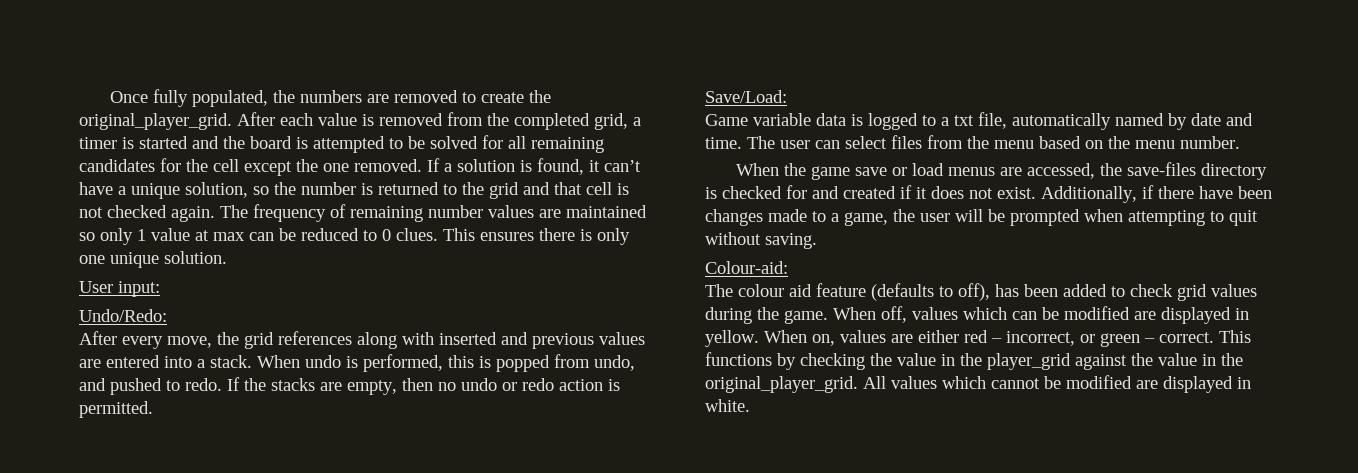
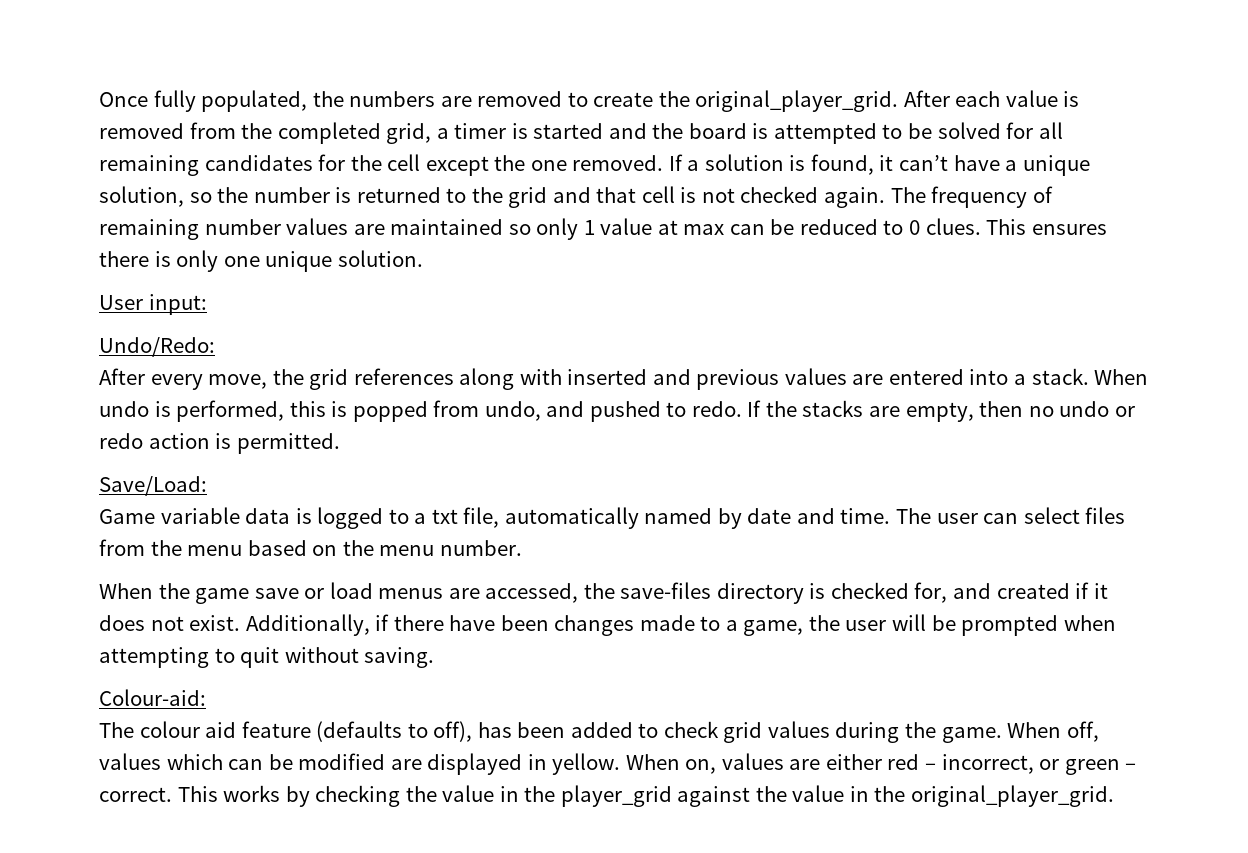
[786,185,807,199] for -> [914,582,948,603] for,
[705,352,772,366] functions -> [223,785,281,802] works
[863,375,1251,393] [705,399,750,412] All values which cannot be modified are displayed in white. -> (1115, 796) none

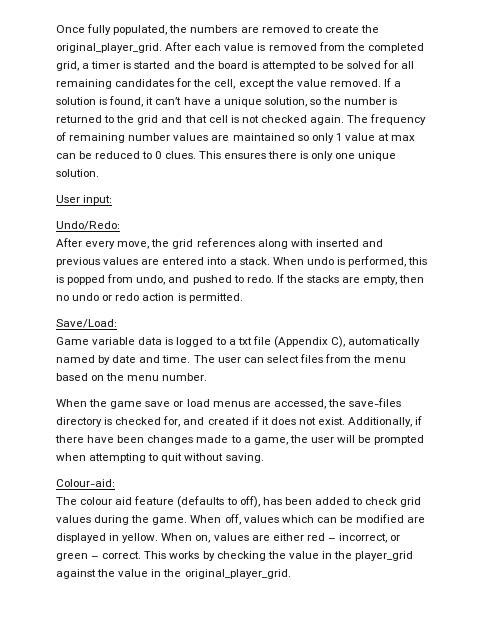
[387,154,421,171] cell -> [214,79,236,89] cell,
[530,160,567,171] one -> [296,79,327,87] value
[463,507,500,528] file, -> [252,336,346,348] file (Appendix C),

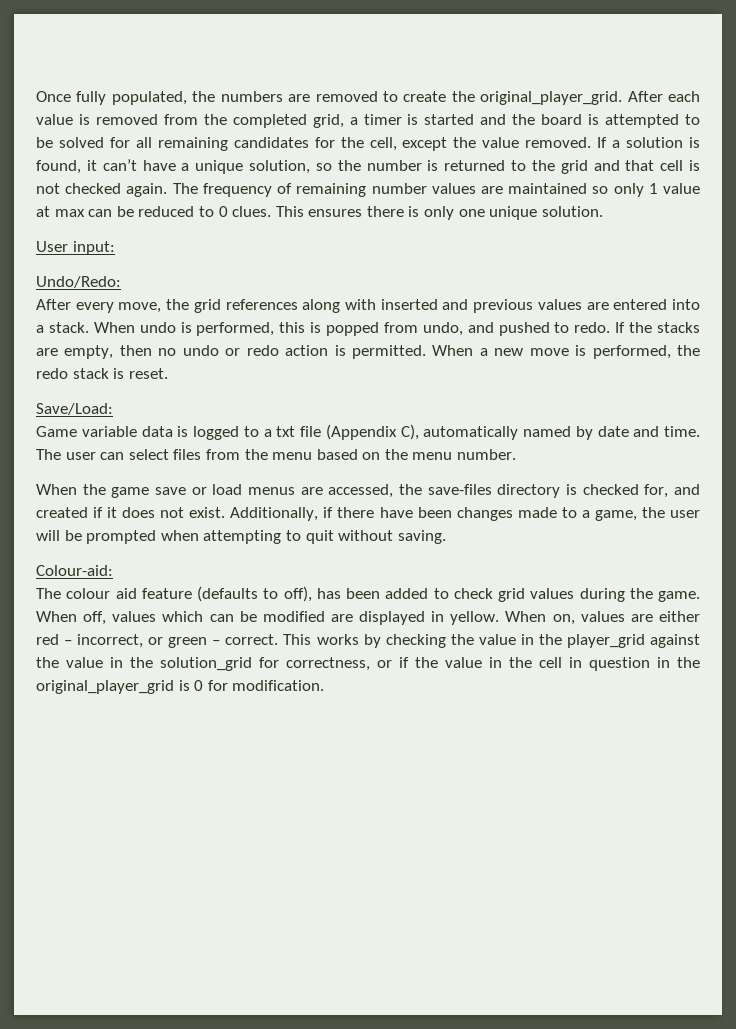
(243, 298) none -> [432,345,700,359] [36,368,168,379] When a new move is performed, the redo stack is reset.
[184,569,291,579] original_player_grid. -> [160,657,700,671] [36,680,325,694] solution_grid for correctness, or if the value in the cell in question in the original_player_grid is 0 for modification.

